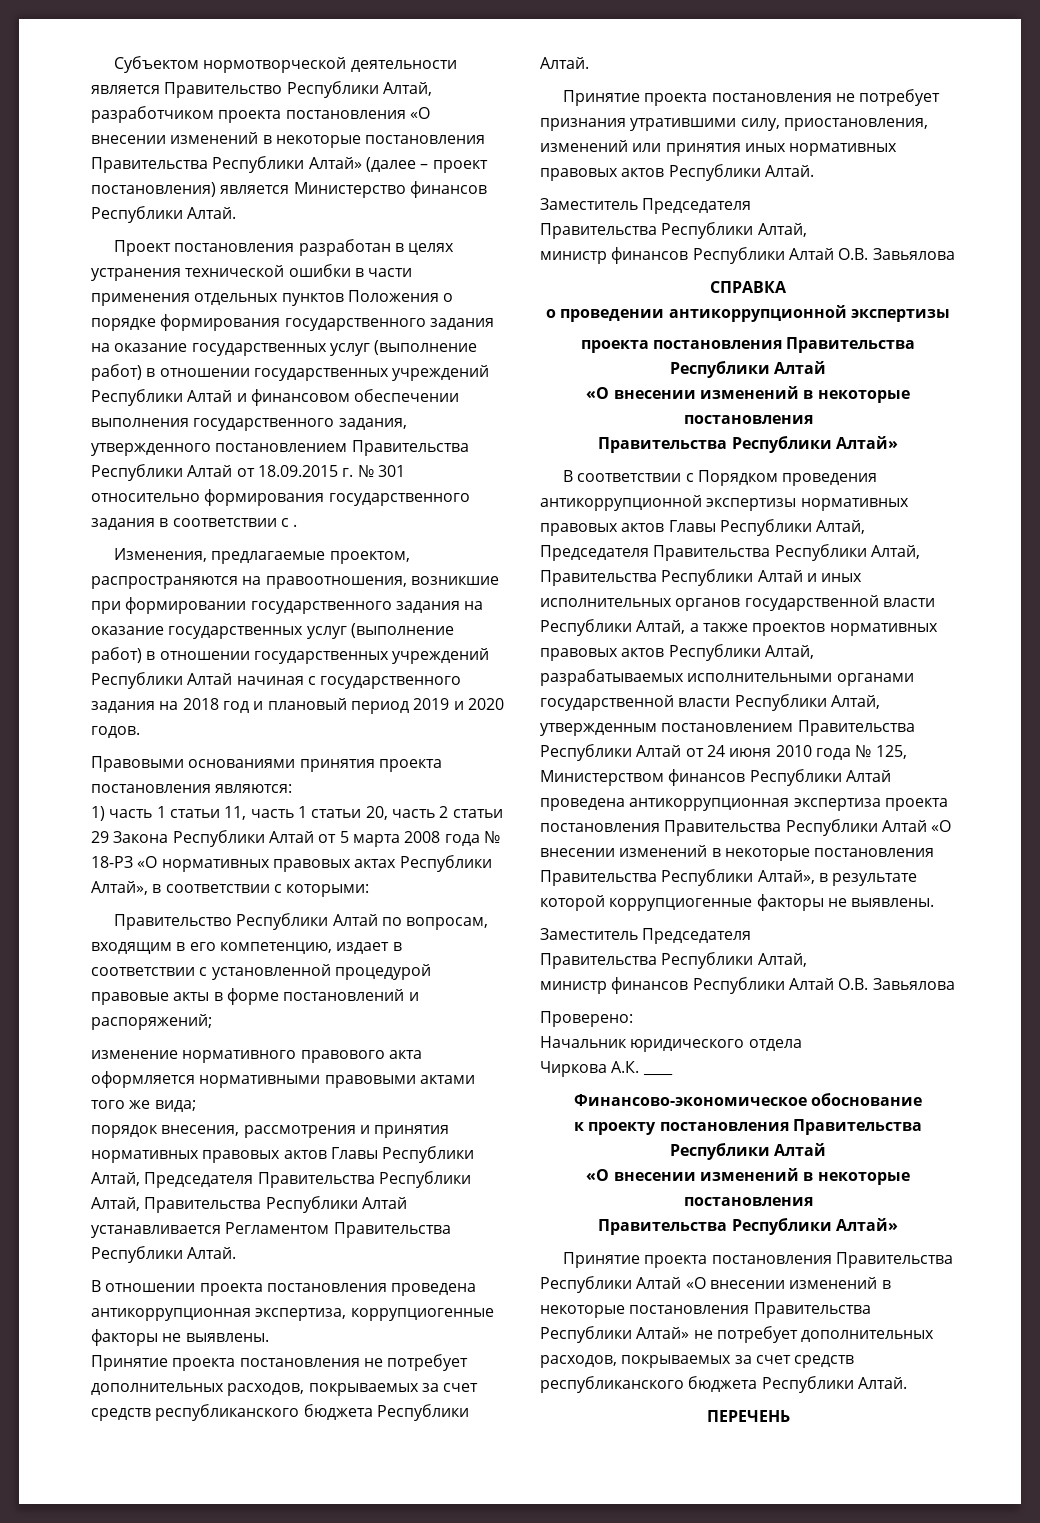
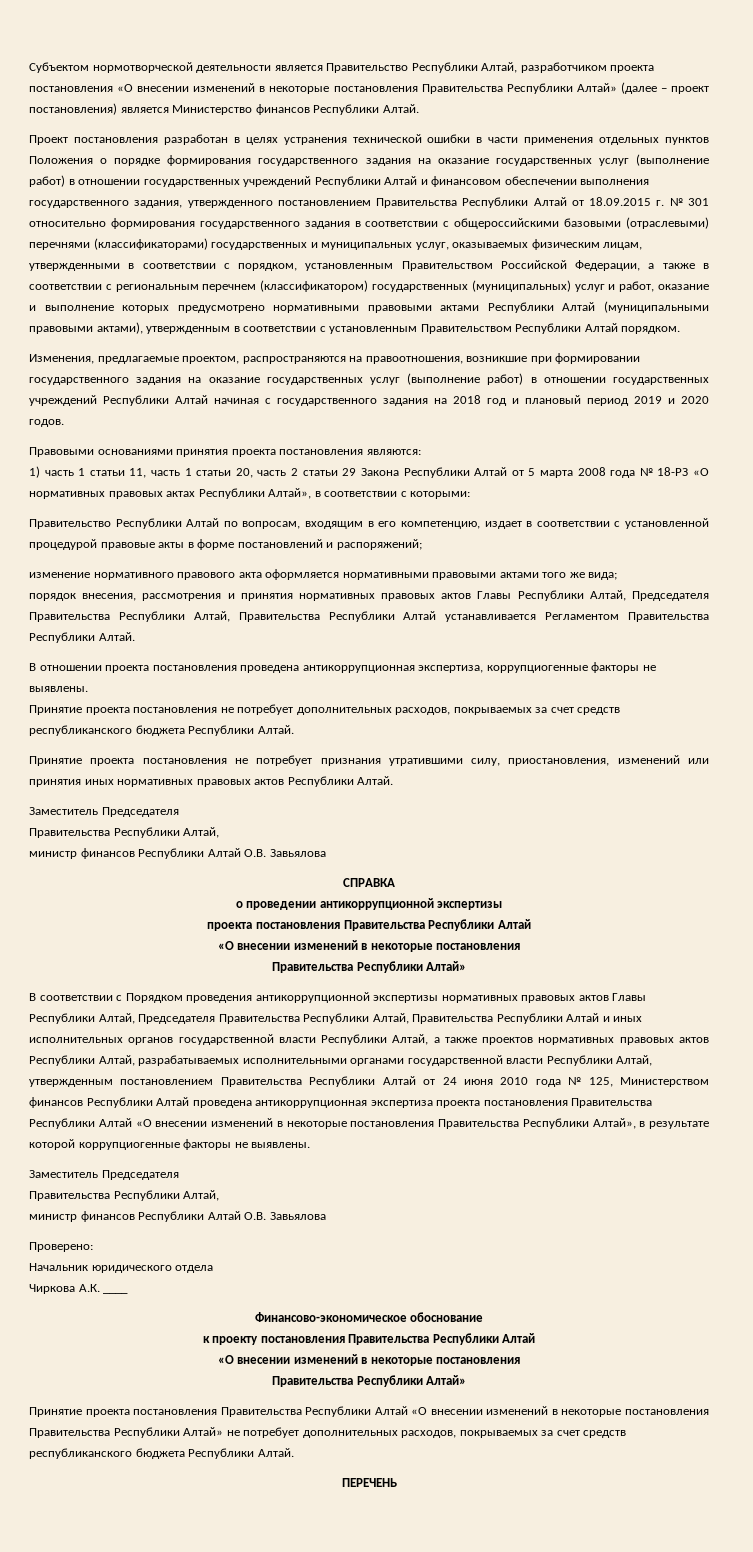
[293,524,298,527] . -> [454,217,710,229] [29,238,643,250] [29,260,709,271] [29,280,709,292] [29,301,709,313] [29,322,681,334] общероссийскими базовыми (отраслевыми) перечнями (классификаторами) государственных и муниципальных услуг, оказываемых физическим лицам, утвержденными в соответствии с порядком, установленным Правительством Российской Федерации, а также в соответствии с региональным перечнем (классификатором) государственных (муниципальных) услуг и работ, оказание и выполнение которых предусмотрено нормативными правовыми актами Республики Алтай (муниципальными правовыми актами), утвержденным в соответствии с установленным Правительством Республики Алтай порядком.

